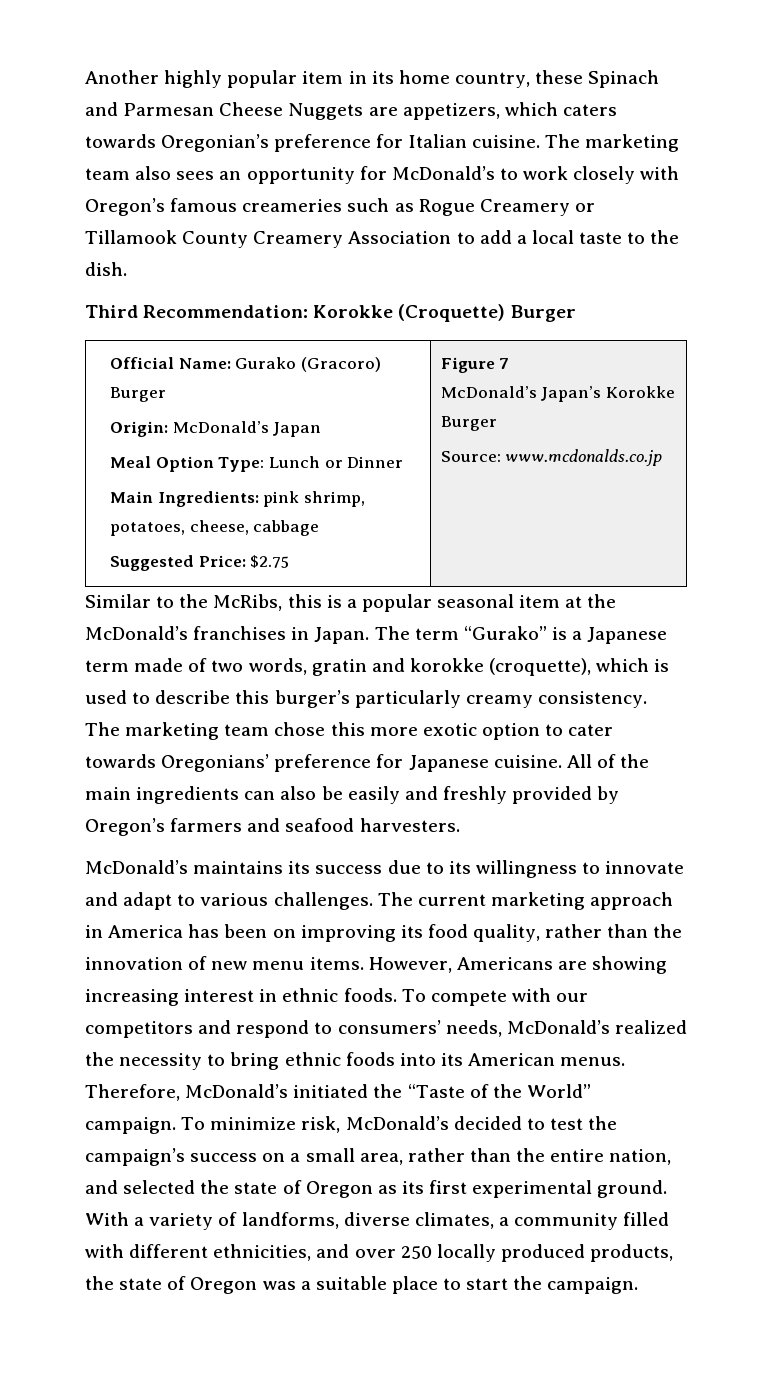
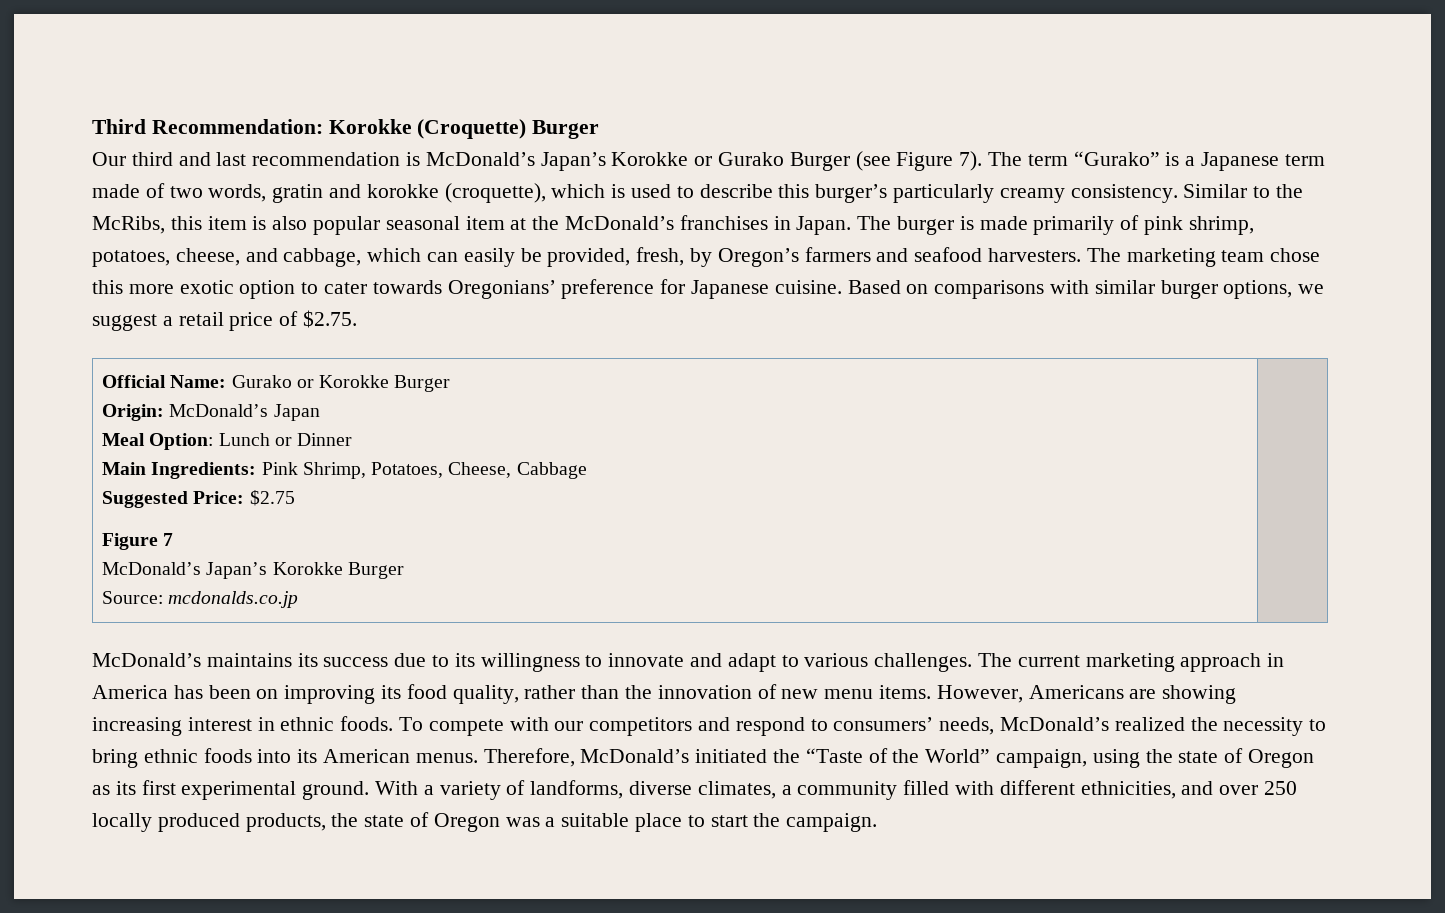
[85,70,660,88] [85,102,617,120] [85,134,679,152] [85,166,680,184] [85,198,595,216] [85,230,680,248] [85,262,127,276] Another highly popular item in its home country, these Spinach and Parmesan Cheese Nuggets are appetizers, which caters towards Oregonian’s preference for Italian cuisine. The marketing team also sees an opportunity for McDonald’s to work closely with Oregon’s famous creameries such as Rogue Creamery or Tillamook County Creamery Association to add a local taste to the dish. // -> (92, 126) none
[110,357,381,372] [110,387,167,402] [110,421,322,437] [110,456,404,472] [110,491,365,507] [110,520,320,536] [110,555,290,571] [440,357,510,373] [440,386,675,402] [440,416,497,431] [440,449,663,466] [85,594,617,612] [85,626,370,644] // Official Name: Gurako (Gracoro) Burger // Origin: McDonald’s Japan // Meal Option Type: Lunch or Dinner // Main Ingredients: pink shrimp, potatoes, cheese, cabbage // Suggested Price: $2.75 | Figure 7 // McDonald’s Japan’s Korokke Burger // Source: www.mcdonalds.co.jp // Similar to the McRibs, this is a popular seasonal item at the McDonald’s franchises in Japan. -> [92,151,983,171] // Our third and last recommendation is McDonald’s Japan’s Korokke or Gurako Burger (see Figure 7).
(647, 699) none -> [1183,184,1304,198] [92,215,1254,235] [92,247,1082,267] Similar to the McRibs, this item is also popular seasonal item at the McDonald’s franchises in Japan. The burger is made primarily of pink shrimp, potatoes, cheese, and cabbage, which can easily be provided, fresh, by Oregon’s farmers and seafood harvesters.
[566,754,650,768] [85,786,620,804] [85,818,460,836] All of the main ingredients can also be easily and freshly provided by Oregon’s farmers and seafood harvesters. -> [847,280,1325,299] [92,310,358,331] [102,375,451,392] [102,404,320,421] [102,433,353,450] [102,462,587,479] [102,490,295,508] [102,533,174,550] [102,562,404,579] [102,591,299,608] Based on comparisons with similar burger options, we suggest a retail price of $2.75. // Official Name: Gurako or Korokke Burger // Origin: McDonald’s Japan // Meal Option: Lunch or Dinner // Main Ingredients: Pink Shrimp, Potatoes, Cheese, Cabbage // Suggested Price: $2.75 // Figure 7 // McDonald’s Japan’s Korokke Burger // Source: mcdonalds.co.jp |
[85,1116,618,1134] [85,1148,672,1166] [85,1180,196,1194] campaign. To minimize risk, McDonald’s decided to test the campaign’s success on a small area, rather than the entire nation, and selected -> [996,749,1140,768] campaign, using

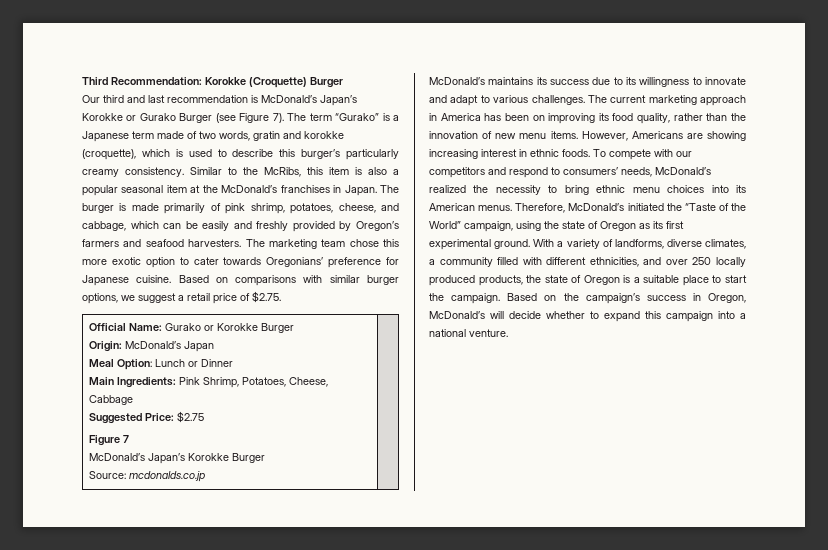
(308, 223) none -> [393,169,399,175] a
[463,247,685,267] easily be provided, fresh, -> [185,221,335,232] be easily and freshly provided
[203,748,252,763] foods -> [632,185,705,193] menu choices
[505,817,540,827] was -> [623,275,631,283] is
(878, 822) none -> [507,293,746,304] [429,311,746,322] [429,329,508,337] Based on the campaign’s success in Oregon, McDonald’s will decide whether to expand this campaign into a national venture.

